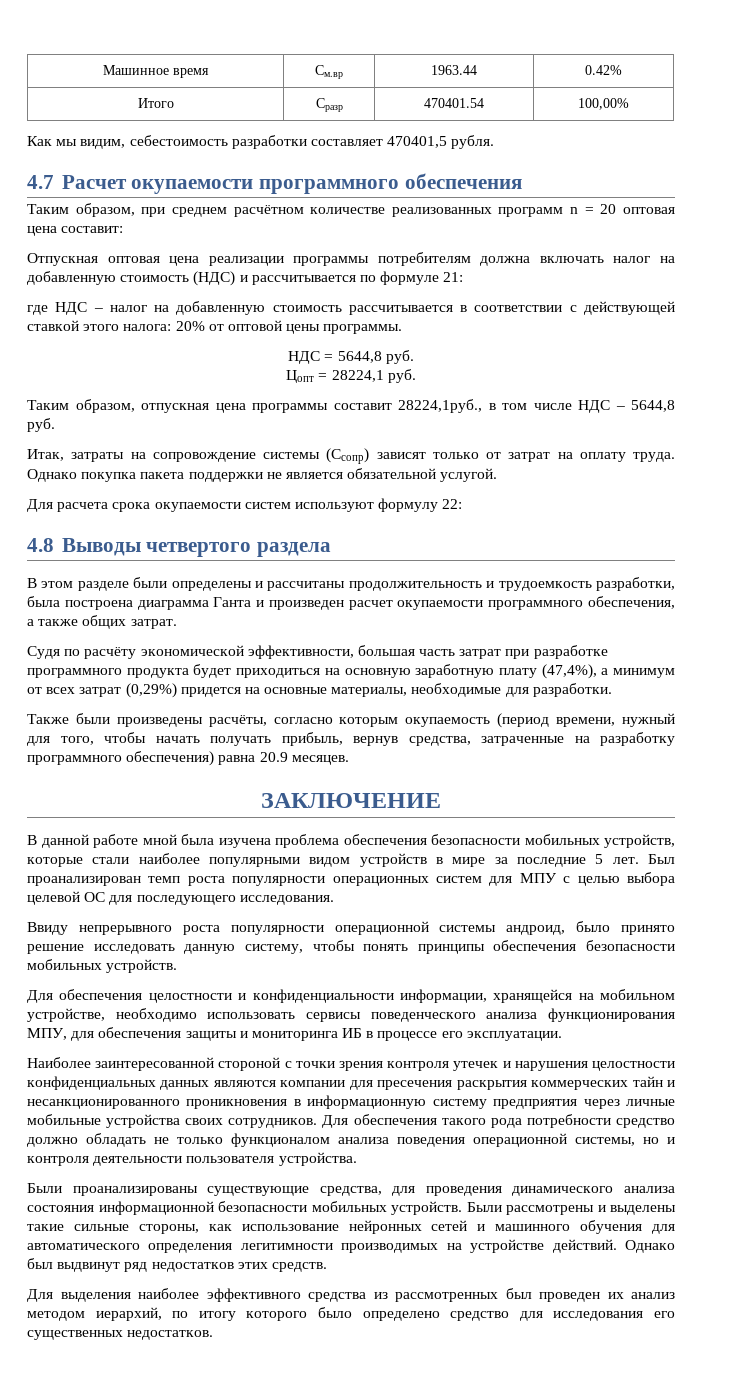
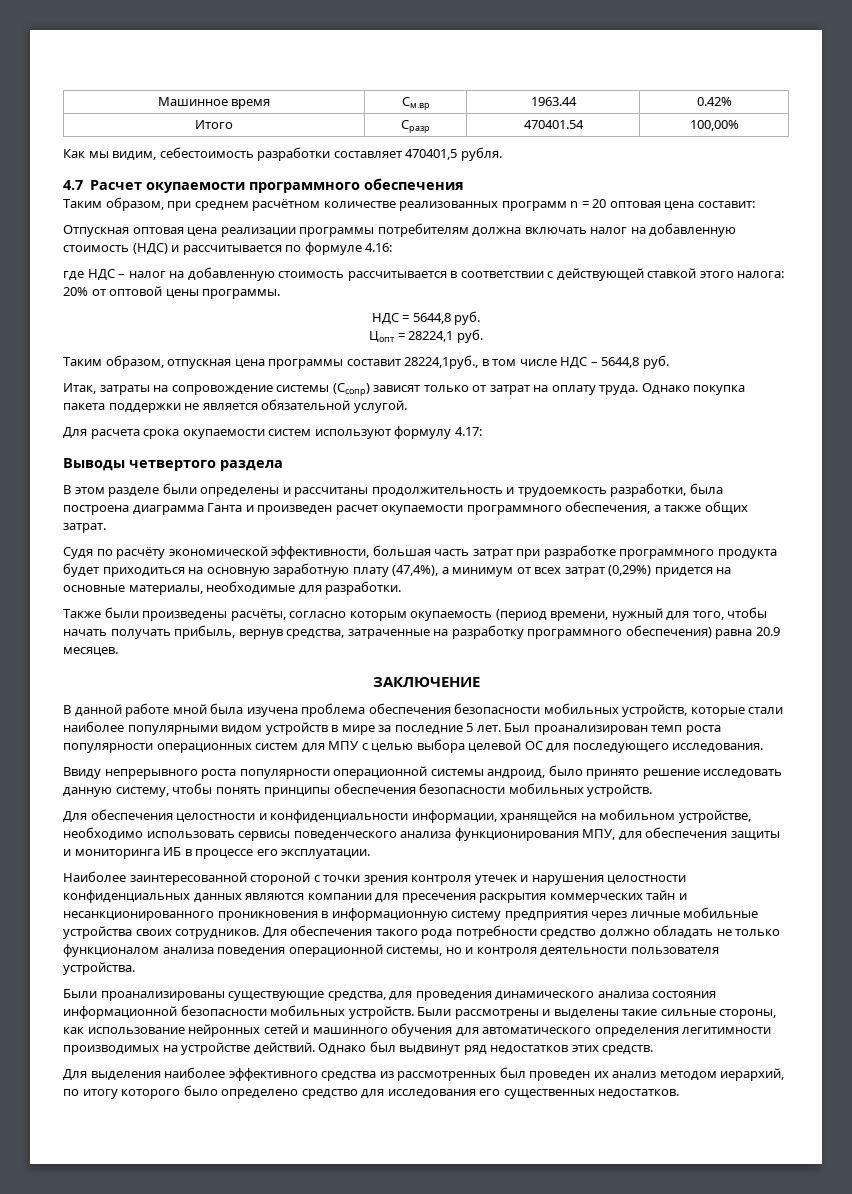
[443,272,464,282] 21: -> [365,243,393,252] 4.16:
[442,499,463,509] [27,538,54,552] 22: // 4.8 -> [454,427,482,436] 4.17: //

